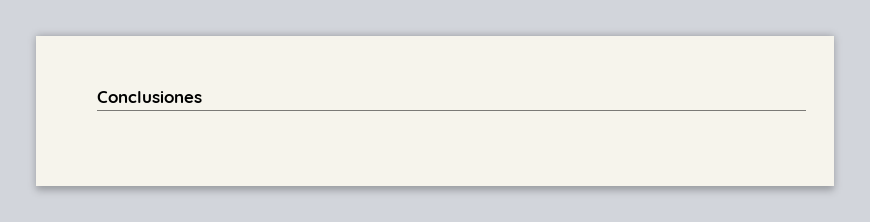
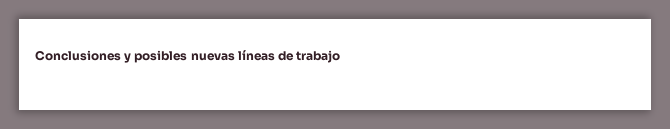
(202, 97) none -> [124,50,341,63] y posibles nuevas líneas de trabajo

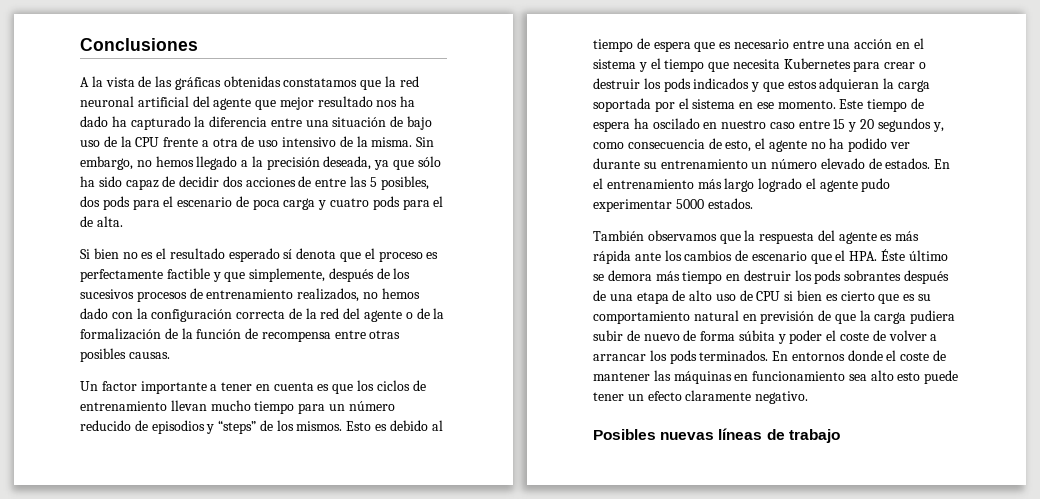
[124,50,188,63] y posibles -> [80,76,419,90] [80,96,416,110] [80,116,433,130] [80,136,435,147] [80,156,441,170] [80,176,429,190] [80,196,444,210] [80,216,123,227] [80,248,439,262] [80,268,411,282] [80,288,420,302] [80,308,445,322] [80,328,401,342] [80,348,170,362] [80,380,426,394] [80,400,395,414] [80,420,443,434] [593,38,924,52] [593,58,927,72] [593,78,931,92] [593,98,925,112] [593,118,944,132] [593,138,911,152] [593,158,951,169] [593,178,891,192] [593,198,753,212] [593,230,920,244] [593,249,948,264] [593,270,950,284] [593,290,931,304] [593,310,956,324] [593,330,938,344] [593,350,947,364] [593,370,959,384] [593,390,809,404] [593,429,656,440] // A la vista de las gráficas obtenidas constatamos que la red neuronal artificial del agente que mejor resultado nos ha dado ha capturado la diferencia entre una situación de bajo uso de la CPU frente a otra de uso intensivo de la misma. Sin embargo, no hemos llegado a la precisión deseada, ya que sólo ha sido capaz de decidir dos acciones de entre las 5 posibles, dos pods para el escenario de poca carga y cuatro pods para el de alta. // Si bien no es el resultado esperado sí denota que el proceso es perfectamente factible y que simplemente, después de los sucesivos procesos de entrenamiento realizados, no hemos dado con la configuración correcta de la red del agente o de la formalización de la función de recompensa entre otras posibles causas. // Un factor importante a tener en cuenta es que los ciclos de entrenamiento llevan mucho tiempo para un número reducido de episodios y “steps” de los mismos. Esto es debido al tiempo de espera que es necesario entre una acción en el sistema y el tiempo que necesita Kubernetes para crear o destruir los pods indicados y que estos adquieran la carga soportada por el sistema en ese momento. Este tiempo de espera ha oscilado en nuestro caso entre 15 y 20 segundos y, como consecuencia de esto, el agente no ha podido ver durante su entrenamiento un número elevado de estados. En el entrenamiento más largo logrado el agente pudo experimentar 5000 estados. // También observamos que la respuesta del agente es más rápida ante los cambios de escenario que el HPA. Éste último se demora más tiempo en destruir los pods sobrantes después de una etapa de alto uso de CPU si bien es cierto que es su comportamiento natural en previsión de que la carga pudiera subir de nuevo de forma súbita y poder el coste de volver a arrancar los pods terminados. En entornos donde el coste de mantener las máquinas en funcionamiento sea alto esto puede tener un efecto claramente negativo. // Posibles

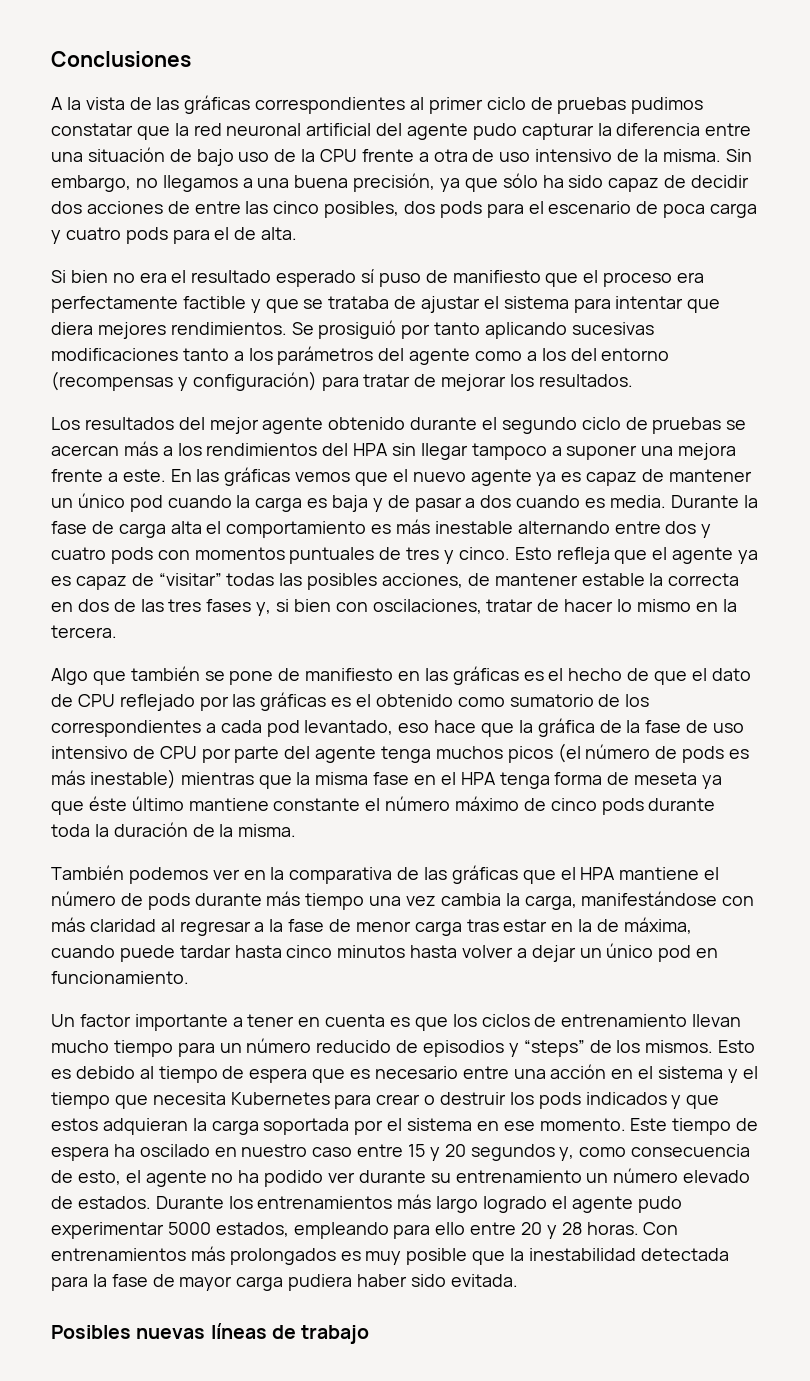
[223,76,358,87] obtenidas constatamos -> [255,97,704,114] [51,123,133,136] correspondientes al primer ciclo de pruebas pudimos constatar
[255,96,416,110] [80,116,191,130] que mejor resultado nos ha dado ha capturado -> [472,123,594,140] pudo capturar
[155,156,372,170] hemos llegado a la precisión deseada, -> [162,173,436,192] llegamos a una buena precisión,
[369,177,377,187] 5 -> [273,201,320,214] cinco
[141,252,154,259] es -> [139,272,167,283] era
[296,248,337,259] denota -> [378,270,541,287] puso de manifiesto
[426,252,439,259] es -> [677,272,705,283] era
[249,268,411,282] [80,288,420,302] [80,308,445,322] [80,328,401,342] [80,348,170,362] simplemente, después de los sucesivos procesos de entrenamiento realizados, no hemos dado con la configuración correcta de la red del agente o de la formalización de la función de recompensa entre otras posibles causas. -> [303,296,721,313] [51,320,654,339] [51,346,670,365] [51,371,633,391] [51,417,747,434] [51,441,737,460] [51,467,752,486] [51,493,758,512] [51,519,712,538] [51,547,759,564] [51,573,740,590] [51,599,737,616] [51,625,117,638] [51,666,751,685] [51,692,650,711] [51,718,745,737] [51,743,750,763] [51,769,723,789] [51,796,716,815] [51,822,297,837] [51,865,720,884] [51,891,755,910] [51,917,692,936] [51,943,719,962] [51,971,189,984] se trataba de ajustar el sistema para intentar que diera mejores rendimientos. Se prosiguió por tanto aplicando sucesivas modificaciones tanto a los parámetros del agente como a los del entorno (recompensas y configuración) para tratar de mejorar los resultados. // Los resultados del mejor agente obtenido durante el segundo ciclo de pruebas se acercan más a los rendimientos del HPA sin llegar tampoco a suponer una mejora frente a este. En las gráficas vemos que el nuevo agente ya es capaz de mantener un único pod cuando la carga es baja y de pasar a dos cuando es media. Durante la fase de carga alta el comportamiento es más inestable alternando entre dos y cuatro pods con momentos puntuales de tres y cinco. Esto refleja que el agente ya es capaz de “visitar” todas las posibles acciones, de mantener estable la correcta en dos de las tres fases y, si bien con oscilaciones, tratar de hacer lo mismo en la tercera. // Algo que también se pone de manifiesto en las gráficas es el hecho de que el dato de CPU reflejado por las gráficas es el obtenido como sumatorio de los correspondientes a cada pod levantado, eso hace que la gráfica de la fase de uso intensivo de CPU por parte del agente tenga muchos picos (el número de pods es más inestable) mientras que la misma fase en el HPA tenga forma de meseta ya que éste último mantiene constante el número máximo de cinco pods durante toda la duración de la misma. // También podemos ver en la comparativa de las gráficas que el HPA mantiene el número de pods durante más tiempo una vez cambia la carga, manifestándose con más claridad al regresar a la fase de menor carga tras estar en la de máxima, cuando puede tardar hasta cinco minutos hasta volver a dejar un único pod en funcionamiento.
[934,159,951,169] [593,178,694,189] En el entrenamiento -> [155,1196,393,1209] Durante los entrenamientos
[707,198,753,209] [593,230,920,244] [593,249,948,264] [593,270,950,284] [593,290,931,304] [593,310,956,324] [593,330,938,344] [593,350,947,364] [593,370,959,384] [593,390,809,404] estados. // También observamos que la respuesta del agente es más rápida ante los cambios de escenario que el HPA. Éste último se demora más tiempo en destruir los pods sobrantes después de una etapa de alto uso de CPU si bien es cierto que es su comportamiento natural en previsión de que la carga pudiera subir de nuevo de forma súbita y poder el coste de volver a arrancar los pods terminados. En entornos donde el coste de mantener las máquinas en funcionamiento sea alto esto puede tener un efecto claramente negativo. -> [215,1222,679,1239] [51,1246,729,1265] [51,1274,518,1291] estados, empleando para ello entre 20 y 28 horas. Con entrenamientos más prolongados es muy posible que la inestabilidad detectada para la fase de mayor carga pudiera haber sido evitada.

